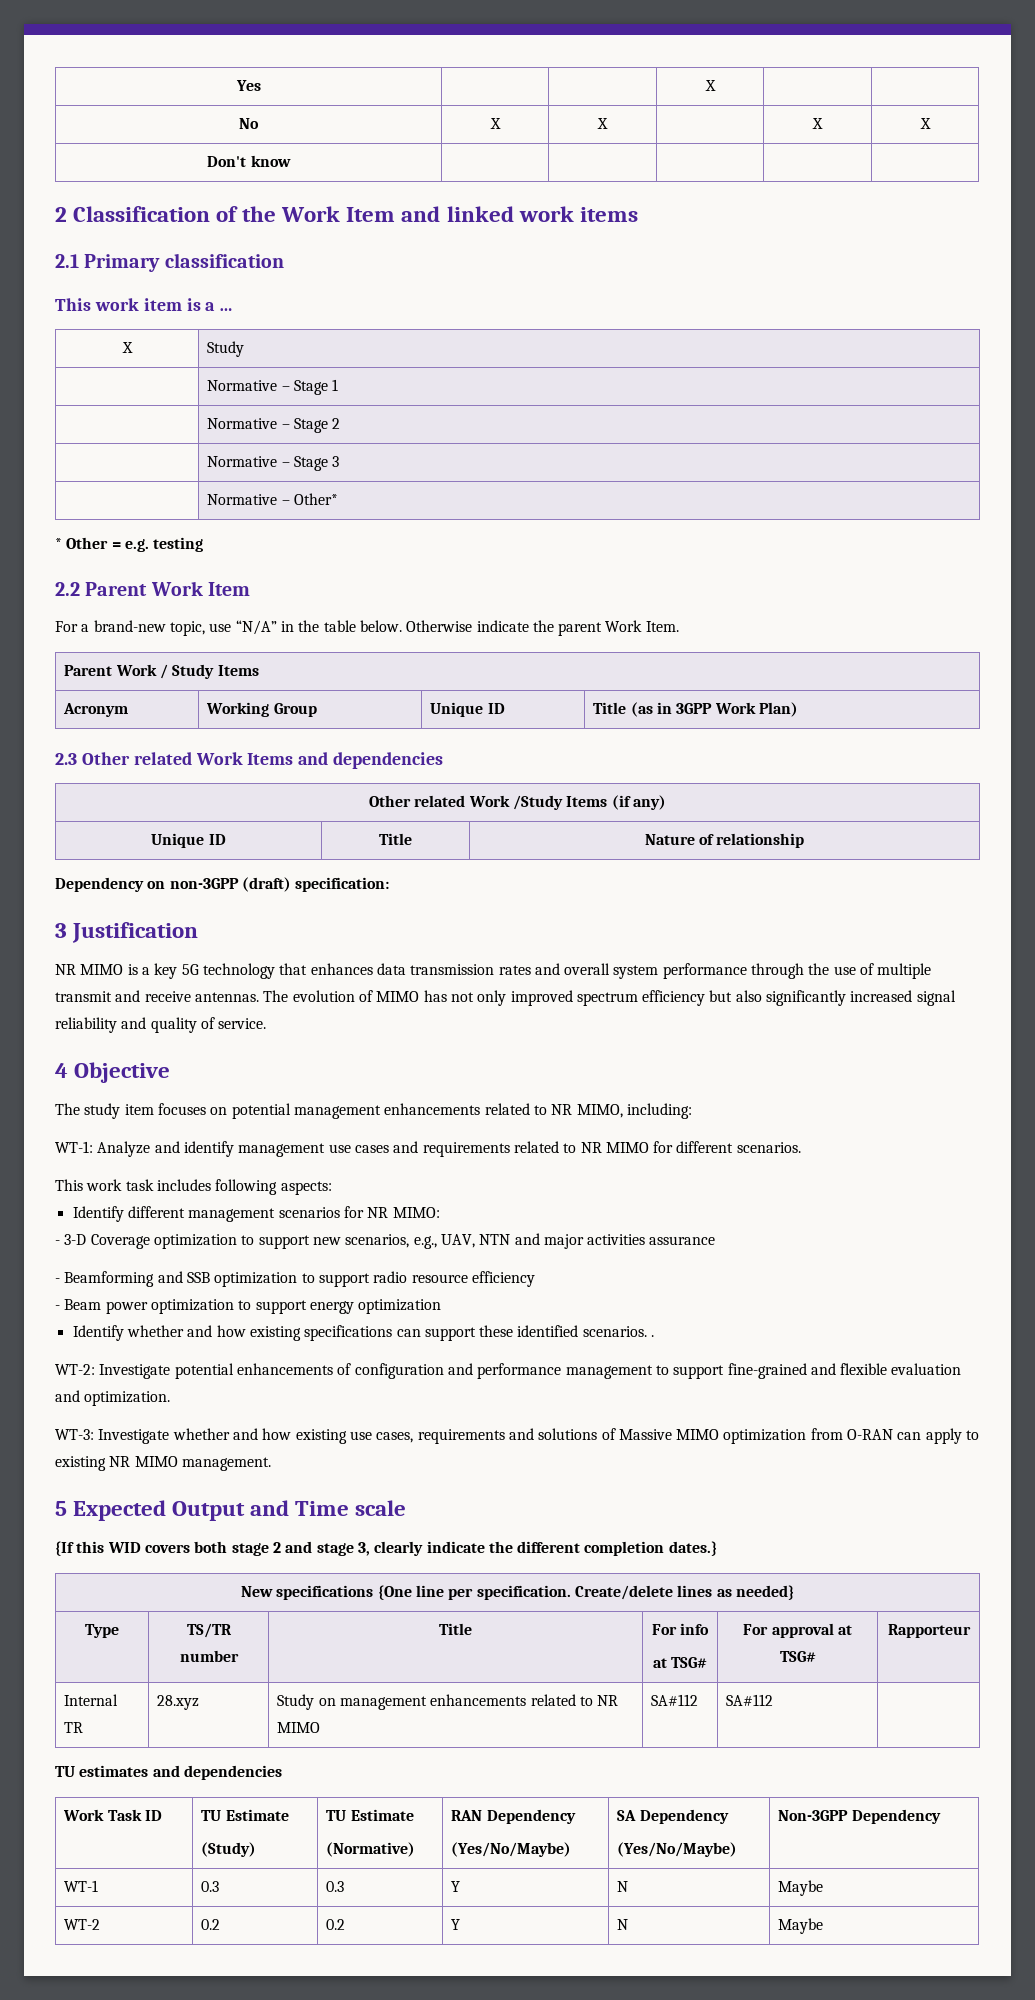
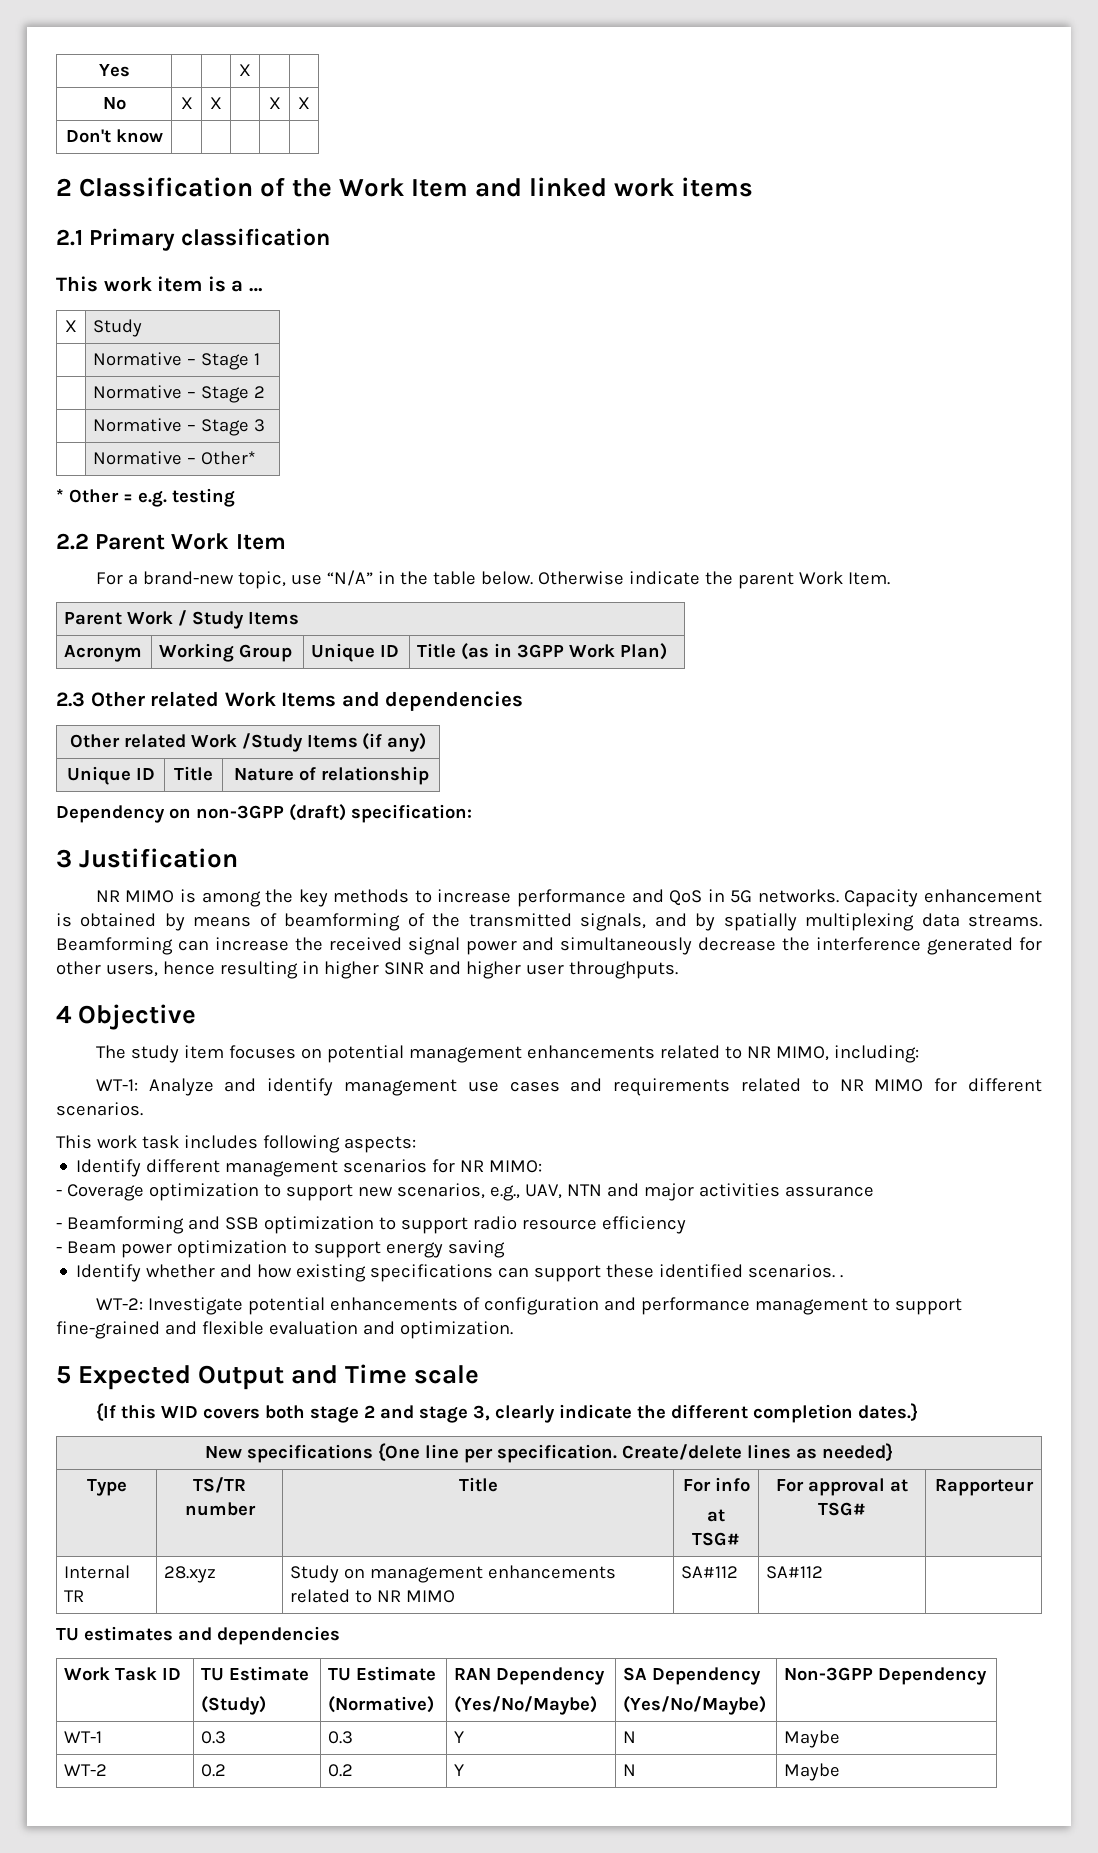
[141,963,932,979] [55,990,956,1006] [55,1017,267,1033] a key 5G technology that enhances data transmission rates and overall system performance through the use of multiple transmit and receive antennas. The evolution of MIMO has not only improved spectrum efficiency but also significantly increased signal reliability and quality of service. -> [201,889,1042,907] [56,913,1043,931] [56,937,1042,955] [56,961,678,979] among the key methods to increase performance and QoS in 5G networks. Capacity enhancement is obtained by means of beamforming of the transmitted signals, and by spatially multiplexing data streams. Beamforming can increase the received signal power and simultaneously decrease the interference generated for other users, hence resulting in higher SINR and higher user throughputs.
[64,1234,87,1245] 3-D -> (62, 1193) none
[358,1299,442,1314] optimization -> [447,1240,505,1258] saving
[55,1428,980,1444] [55,1456,271,1471] // WT-3: Investigate whether and how existing use cases, requirements and solutions of Massive MIMO optimization from O-RAN can apply to existing NR MIMO management. -> (513, 1330) none

